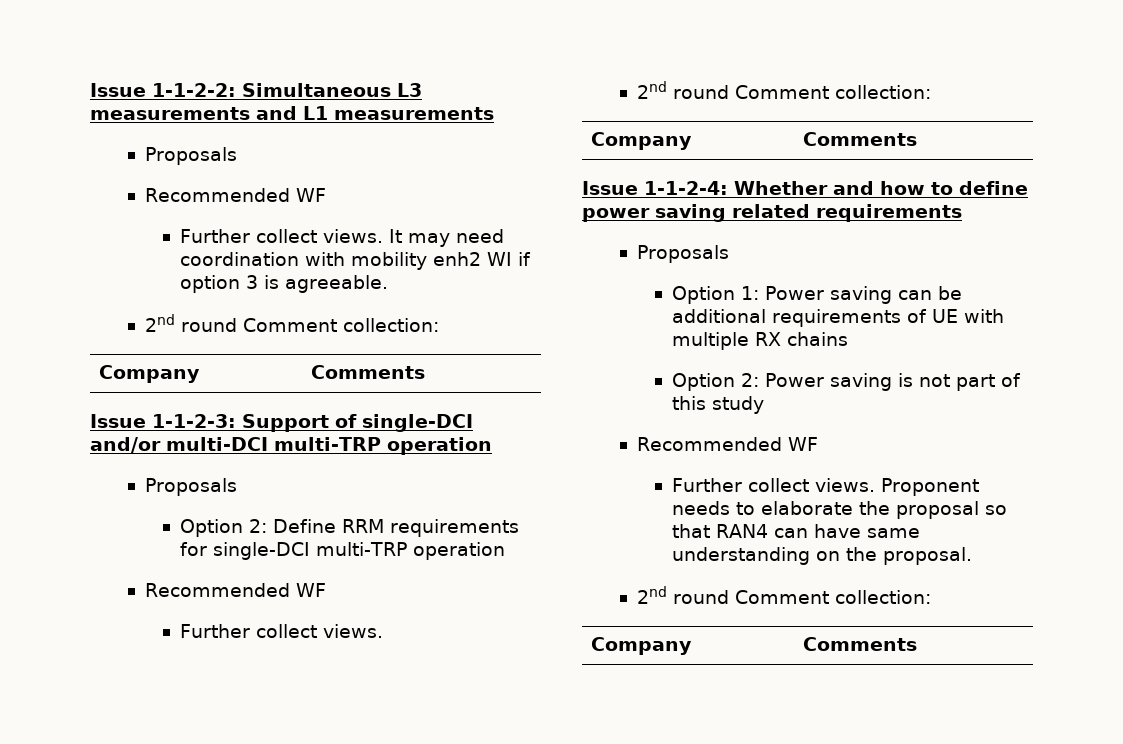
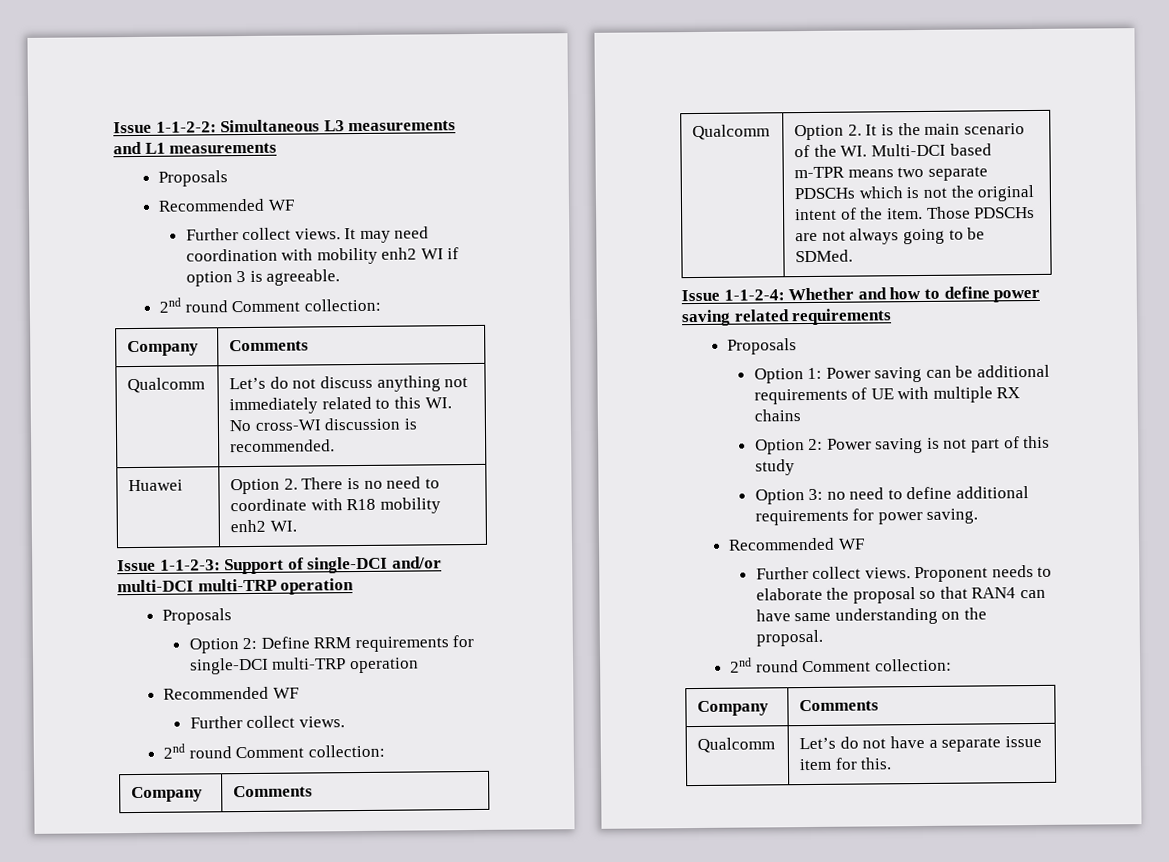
(426, 372) none -> [127,377,206,394] [229,375,469,392] [229,396,452,415] [229,417,417,432] [230,439,336,453] [128,479,184,492] [230,476,440,495] [230,497,441,514] [230,519,297,533] // Qualcomm | Let’s do not discuss anything not immediately related to this WI. No cross-WI discussion is recommended. // Huawei | Option 2. There is no need to coordinate with R18 mobility enh2 WI.
(918, 139) none -> [692,124,771,141] [794,122,1025,141] [794,143,992,158] [794,166,988,181] [794,184,1035,202] [795,206,1036,221] [795,227,986,245] [795,249,854,263] // Qualcomm | Option 2. It is the main scenario of the WI. Multi-DCI based m-TPR means two separate PDSCHs which is not the original intent of the item. Those PDSCHs are not always going to be SDMed.
(765, 405) none -> [754,486,1030,505] [754,508,979,526] // Option 3: no need to define additional requirements for power saving.
(918, 644) none -> [697,737,776,754] [799,735,1042,752] [799,757,893,771] // Qualcomm | Let’s do not have a separate issue item for this.

